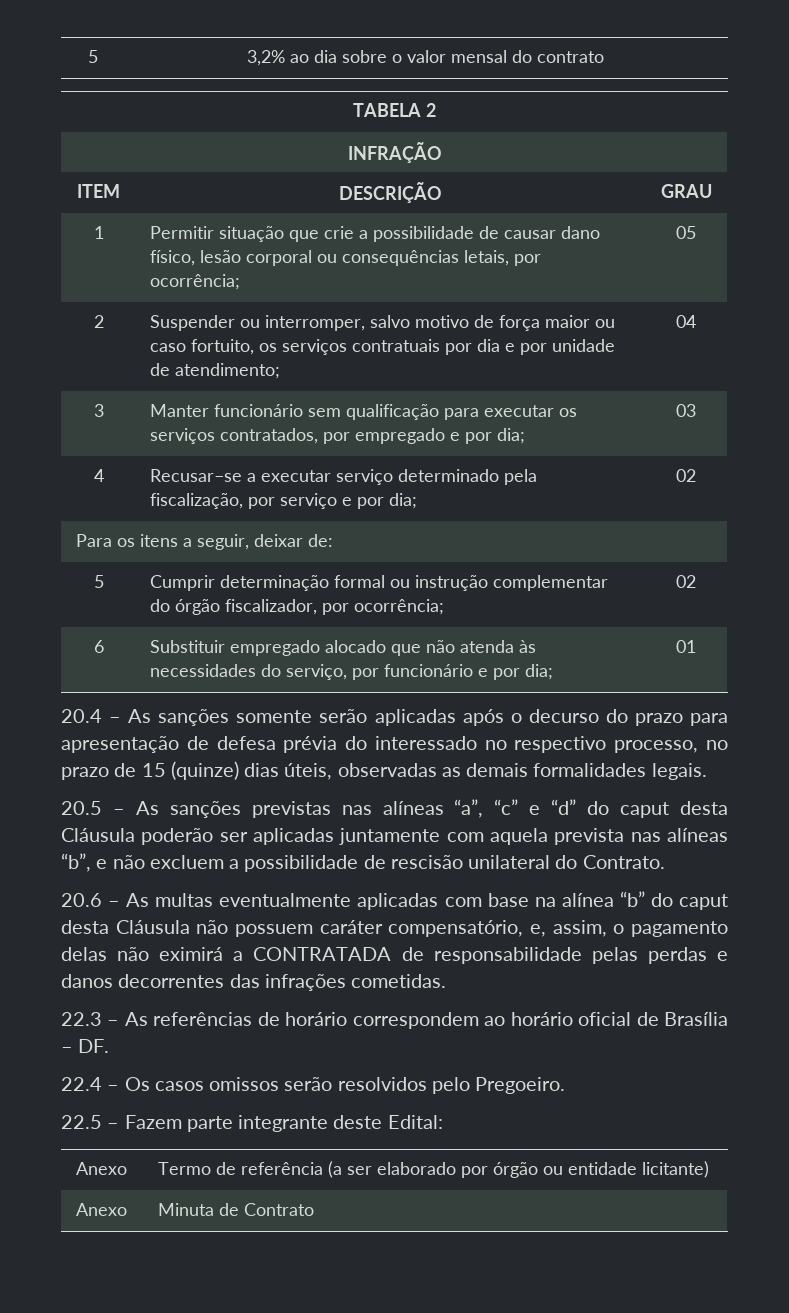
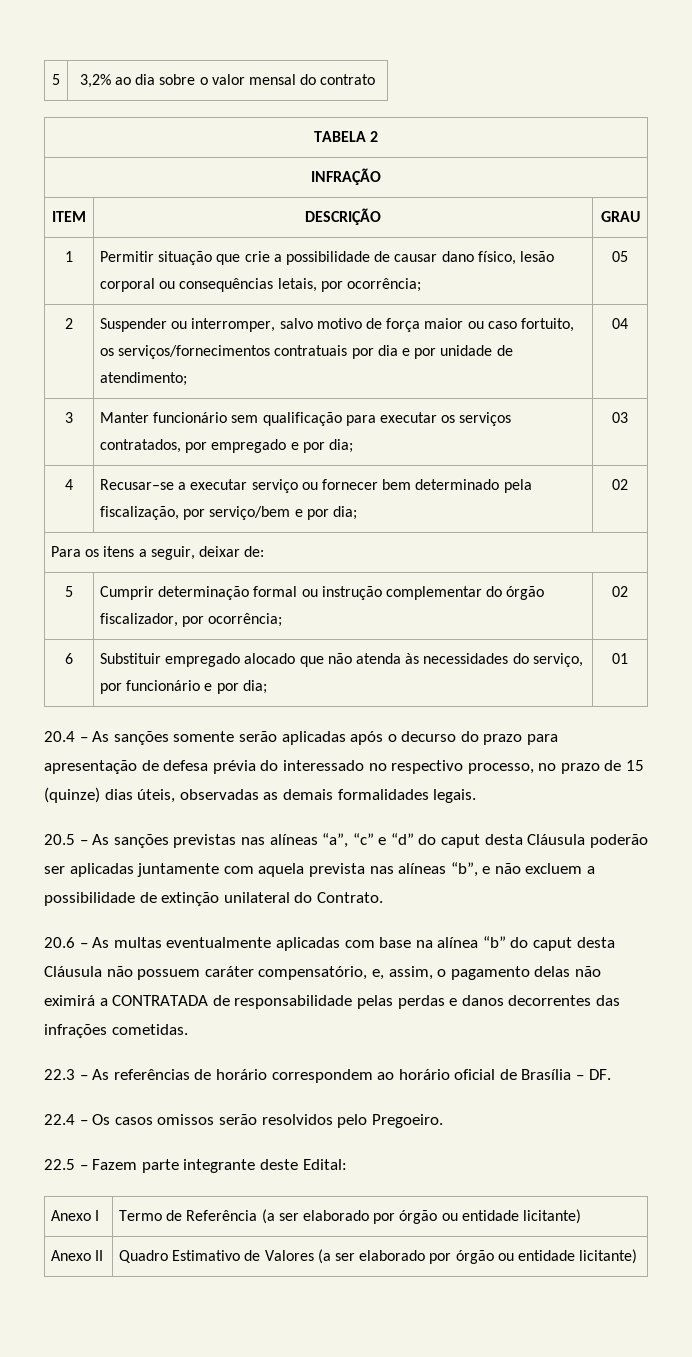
[282,339,348,355] serviços -> [118,345,271,359] serviços/fornecimentos
(394, 477) none -> [301,479,412,490] ou fornecer bem
[280,493,338,509] serviço -> [209,506,291,520] serviço/bem
[390,855,463,869] rescisão -> [161,892,220,906] extinção
(128, 1168) none -> [95,1210,100,1221] I
[241,1162,324,1175] referência -> [186,1210,258,1221] Referência
[158,1203,315,1216] | Minuta de Contrato -> [95,1250,104,1261] [119,1249,638,1264] II | Quadro Estimativo de Valores (a ser elaborado por órgão ou entidade licitante)

